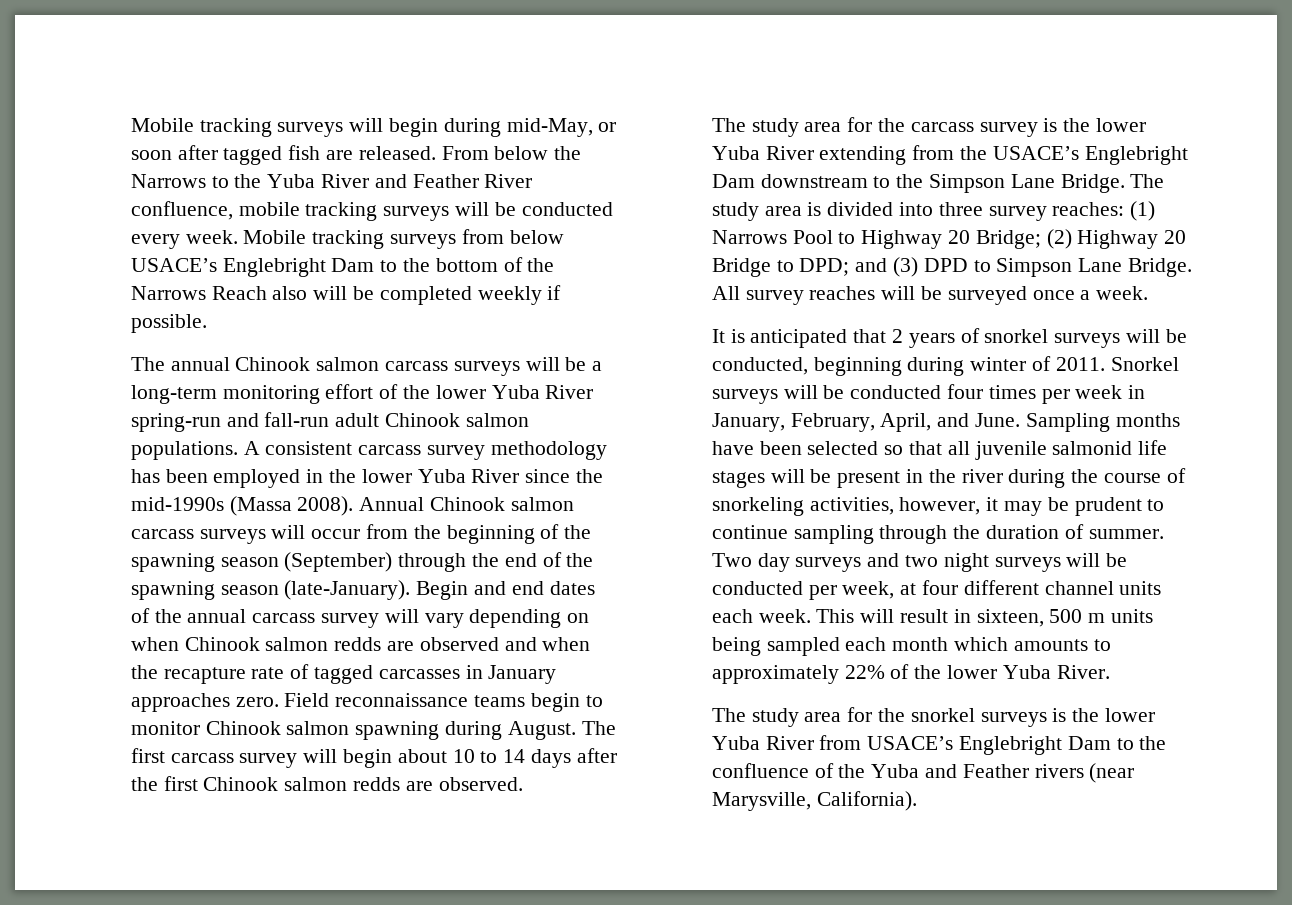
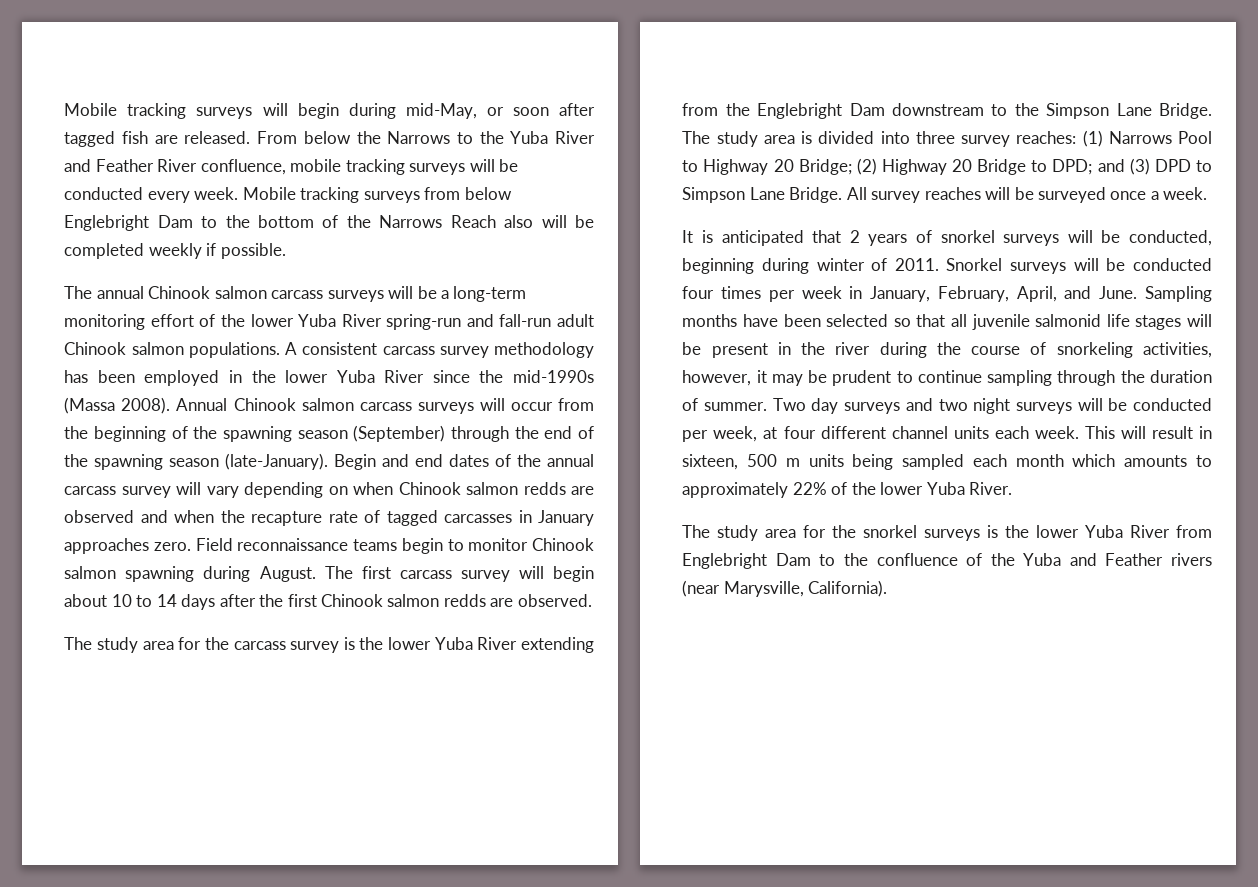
[130,258,217,272] USACE’s -> (512, 193) none
[992,146,1079,160] USACE’s -> (750, 109) none
[867,736,954,750] USACE’s -> (1212, 531) none

